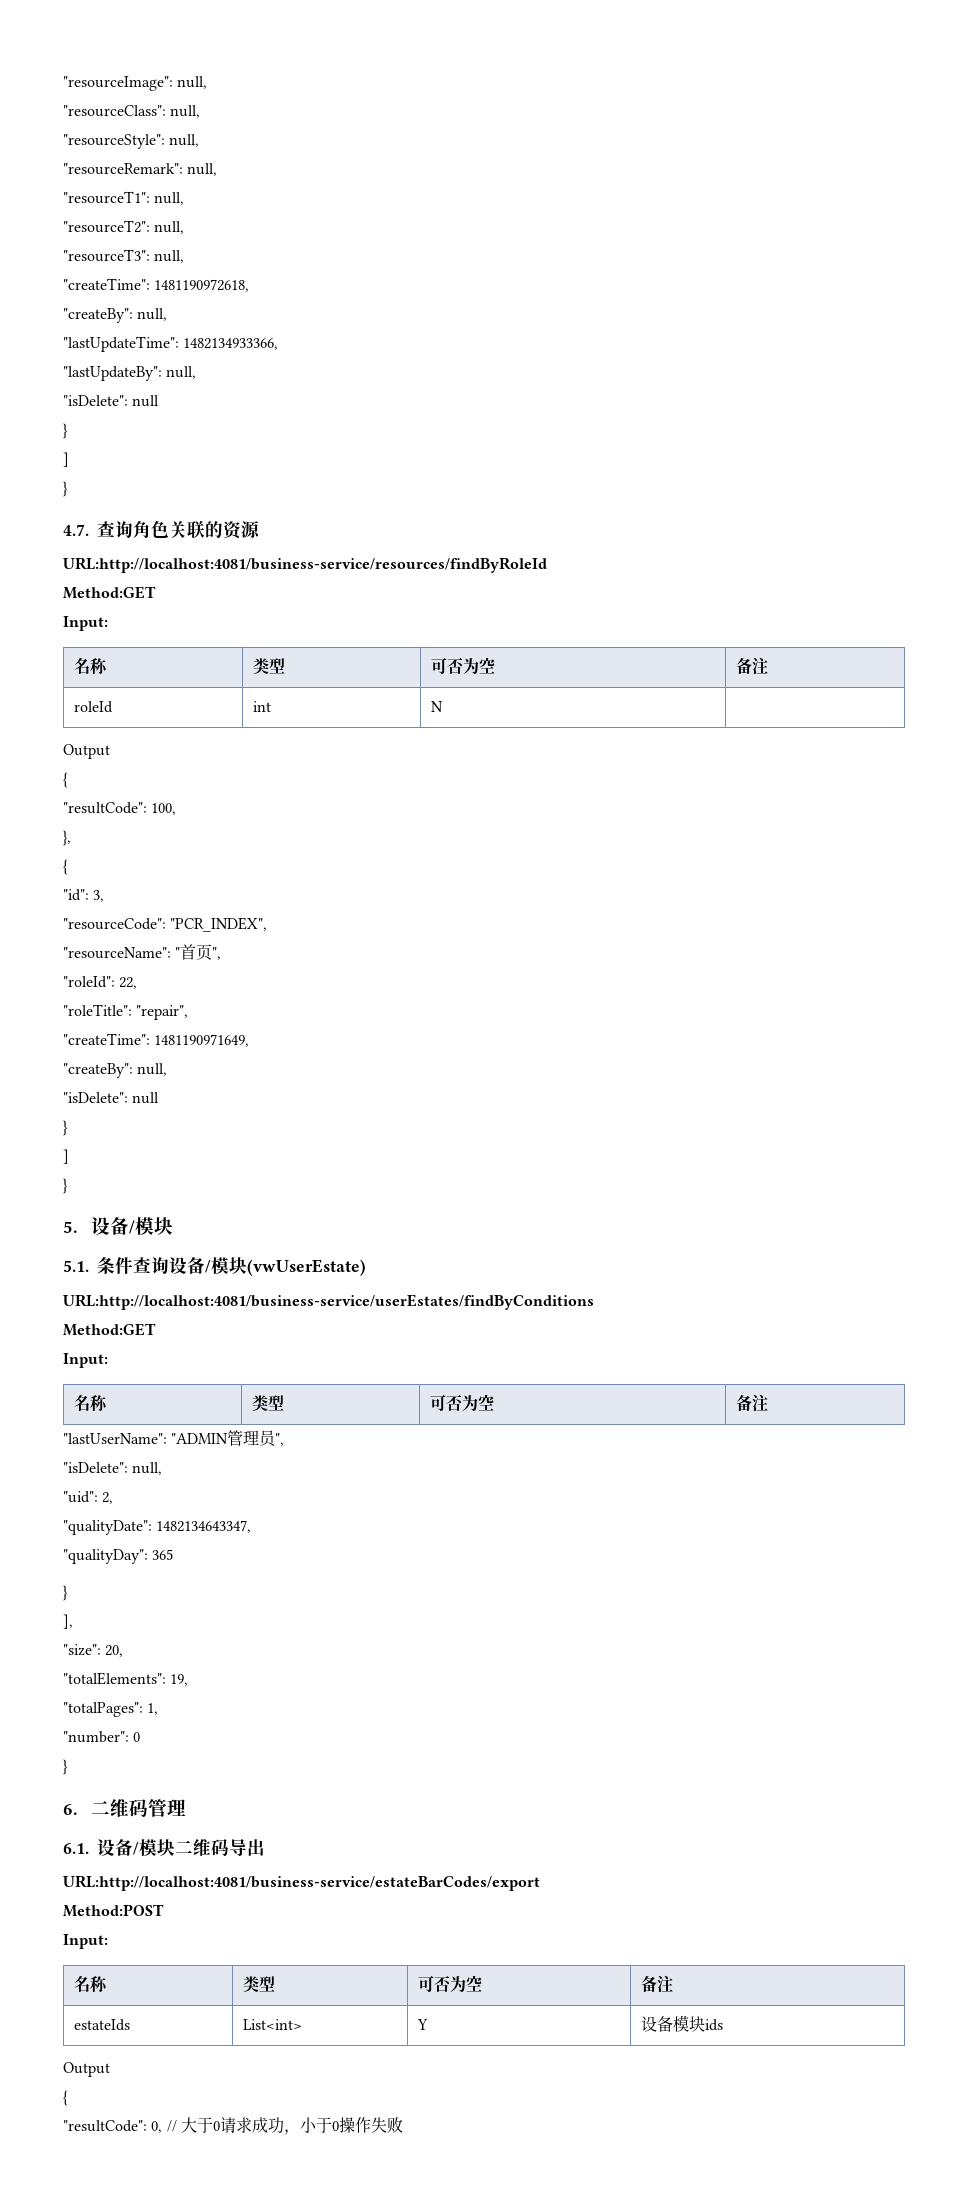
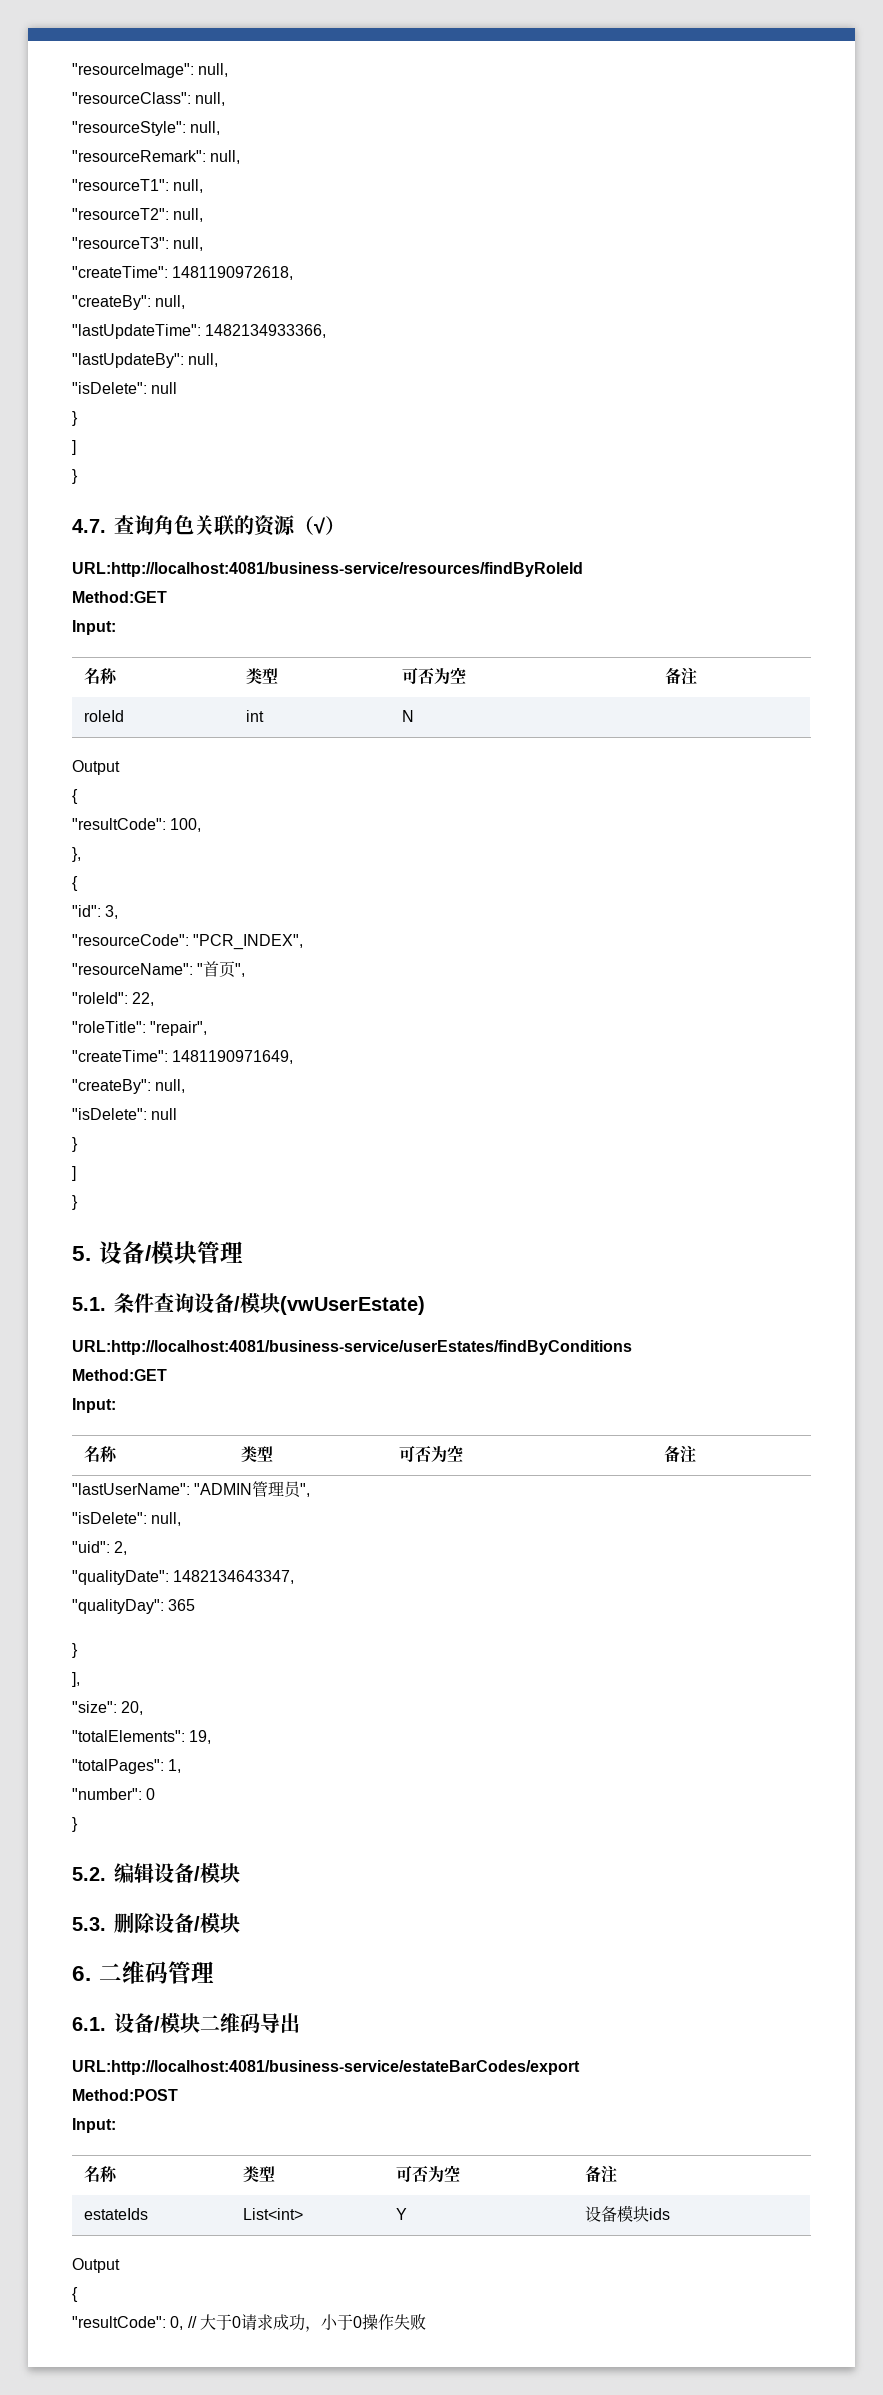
(260, 529) none -> [294,516,345,535] （√）
(174, 1226) none -> [197,1241,243,1264] 管理
(68, 1767) none -> [72,1863,240,1883] [72,1912,240,1934] // 5.2.编辑设备/模块 // 5.3.删除设备/模块

